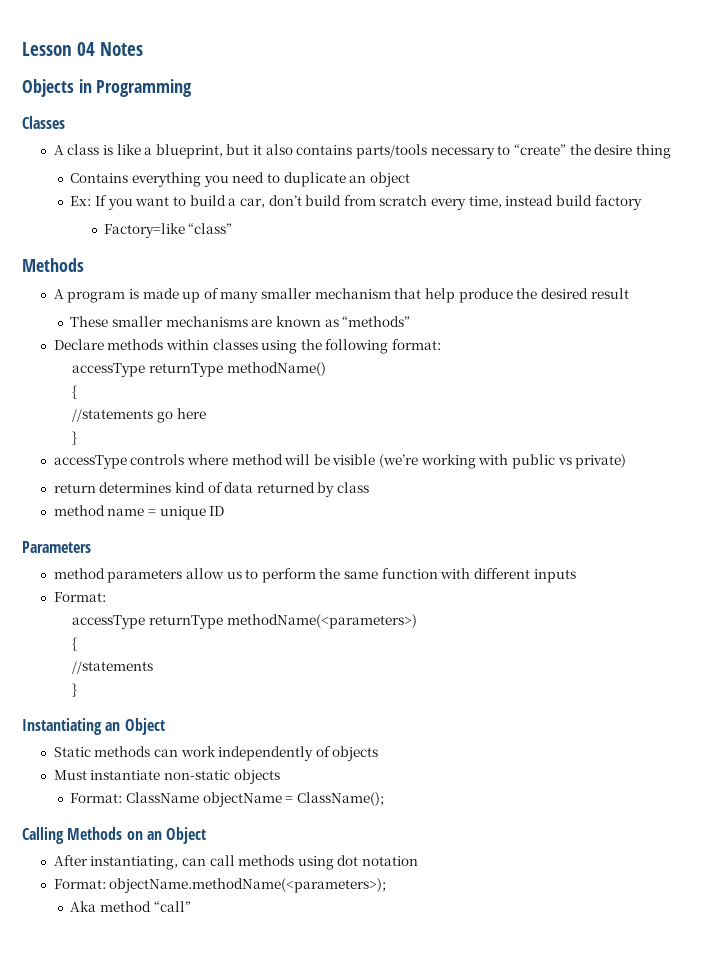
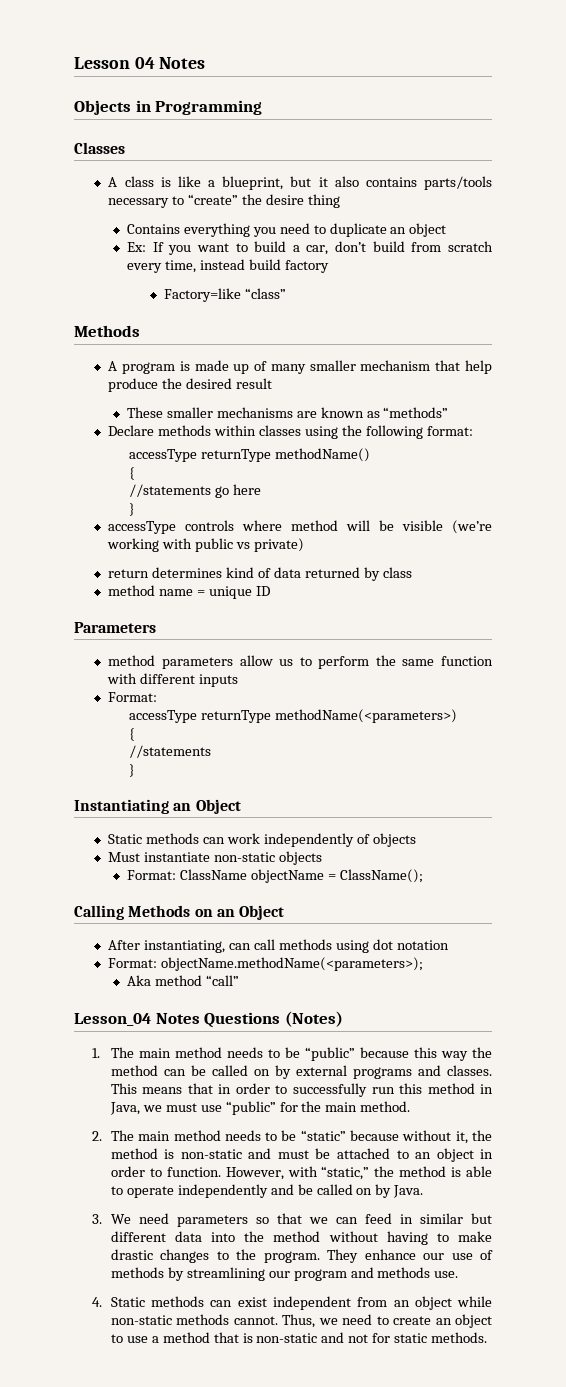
(191, 906) none -> [74,1011,343,1028] [92,1047,493,1061] [110,1065,493,1079] [110,1083,494,1097] [109,1101,411,1115] [92,1130,492,1144] [110,1148,494,1162] [110,1166,492,1180] [110,1184,424,1198] [92,1213,493,1227] [110,1231,493,1245] [110,1249,493,1263] [110,1267,459,1281] [92,1296,493,1310] [110,1314,492,1328] [110,1332,488,1343] // Lesson_04 Notes Questions (Notes) // 1. The main method needs to be “public” because this way the method can be called on by external programs and classes. This means that in order to successfully run this method in Java, we must use “public” for the main method. // 2. The main method needs to be “static” because without it, the method is non-static and must be attached to an object in order to function. However, with “static,” the method is able to operate independently and be called on by Java. // 3. We need parameters so that we can feed in similar but different data into the method without having to make drastic changes to the program. They enhance our use of methods by streamlining our program and methods use. // 4. Static methods can exist independent from an object while non-static methods cannot. Thus, we need to create an object to use a method that is non-static and not for static methods.

